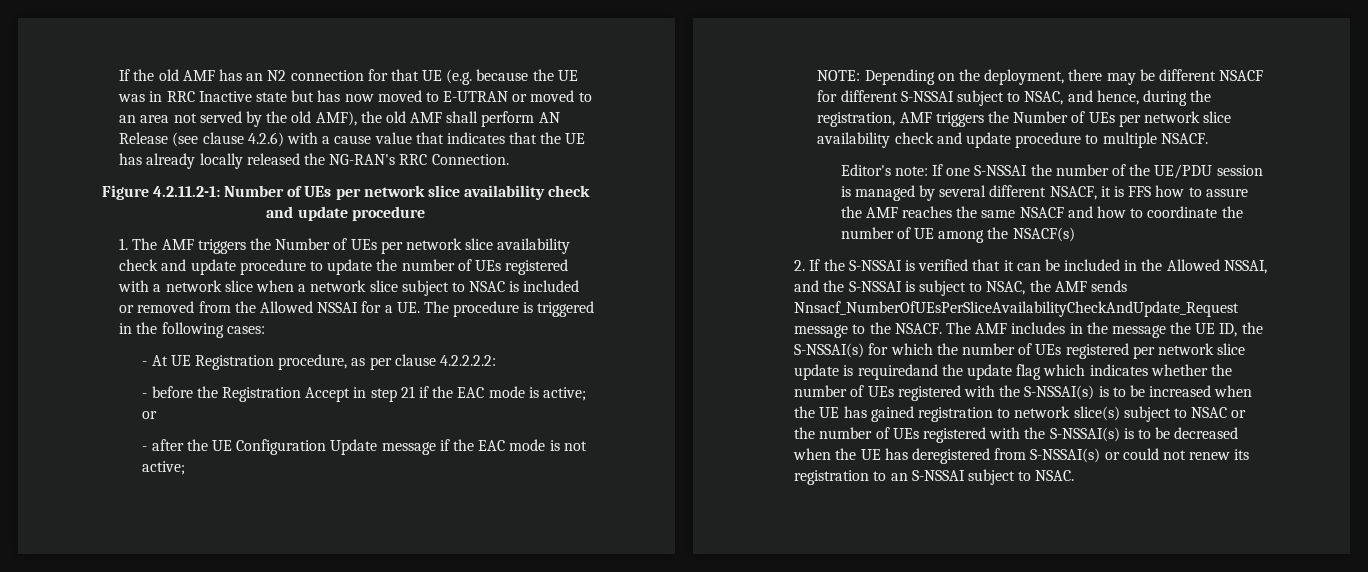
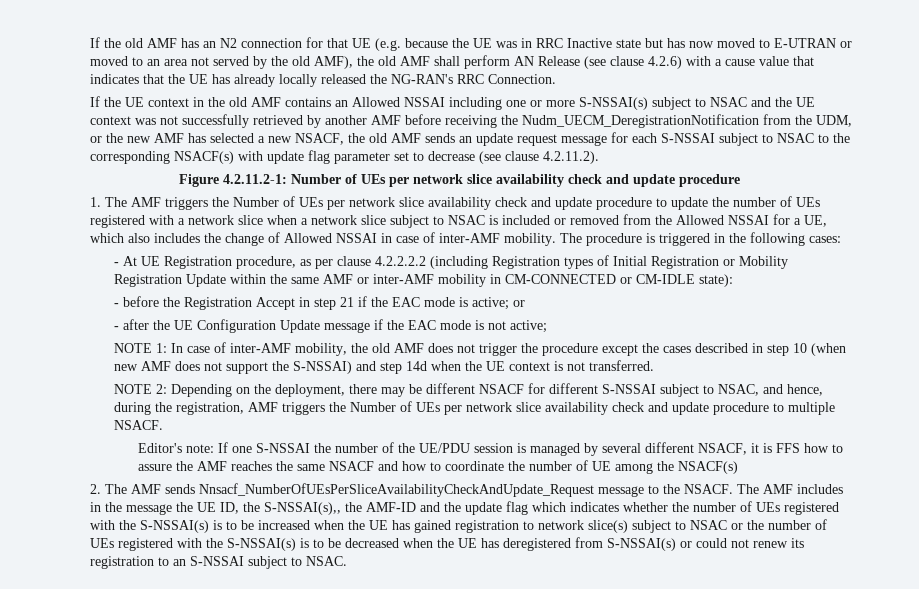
(509, 159) none -> [90,96,816,110] [90,114,853,128] [90,132,851,146] [90,150,600,164] // If the UE context in the old AMF contains an Allowed NSSAI including one or more S-NSSAI(s) subject to NSAC and the UE context was not successfully retrieved by another AMF before receiving the Nudm_UECM_DeregistrationNotification from the UDM, or the new AMF has selected a new NSACF, the old AMF sends an update request message for each S-NSSAI subject to NSAC to the corresponding NSACF(s) with update flag parameter set to decrease (see clause 4.2.11.2).
[396,302,420,313] UE. -> [804,215,828,227] [90,232,557,246] UE, which also includes the change of Allowed NSSAI in case of inter-AMF mobility.
[439,355,496,366] 4.2.2.2.2: -> [375,255,789,269] [114,274,734,287] 4.2.2.2.2 (including Registration types of Initial Registration or Mobility Registration Update within the same AMF or inter-AMF mobility in CM-CONNECTED or CM-IDLE state):
[817,70,861,81] NOTE: -> [114,342,847,356] [114,360,655,374] [114,384,168,394] NOTE 1: In case of inter-AMF mobility, the old AMF does not trigger the procedure except the cases described in step 10 (when new AMF does not support the S-NSSAI) and step 14d when the UE context is not transferred. // NOTE 2:
[809,259,1267,274] [794,280,1051,296] If the S-NSSAI is verified that it can be included in the Allowed NSSAI, and the S-NSSAI is subject to NSAC, the -> [105,484,128,494] The
[794,343,1246,359] [794,364,938,380] S-NSSAI(s) for which the number of UEs registered per network slice update is requiredand -> [264,502,441,515] S-NSSAI(s),, the AMF-ID and

